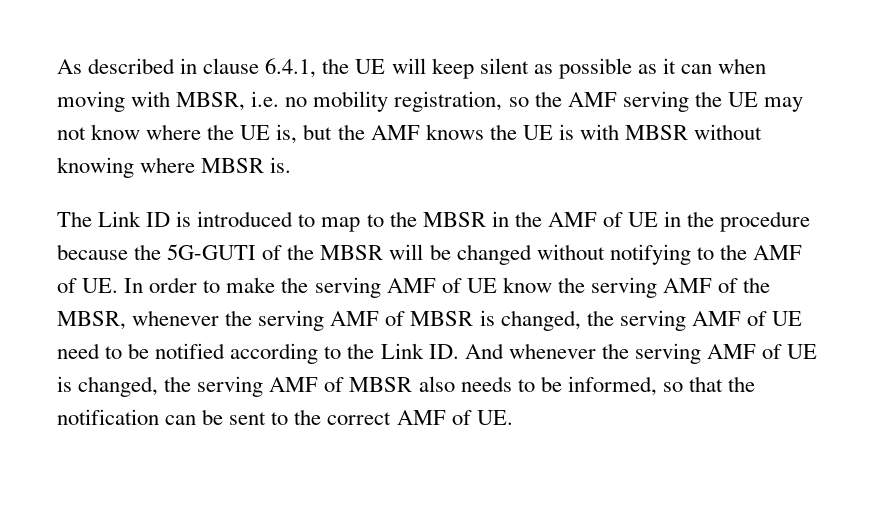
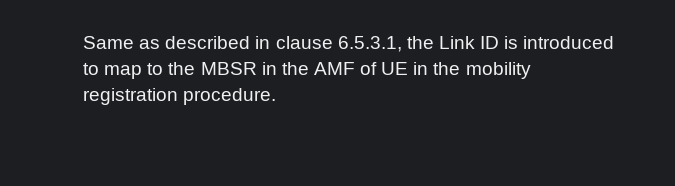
[57,59,82,74] As -> [83,36,161,49] Same as
[265,58,767,79] [57,91,803,112] [57,124,763,144] [57,157,292,178] [57,211,92,227] 6.4.1, the UE will keep silent as possible as it can when moving with MBSR, i.e. no mobility registration, so the AMF serving the UE may not know where the UE is, but the AMF knows the UE is with MBSR without knowing where MBSR is. // The -> [337,36,434,52] 6.5.3.1, the
[720,211,811,232] [57,244,802,265] [57,277,771,298] [57,310,802,331] [57,343,818,364] [57,376,756,397] [57,409,513,425] procedure because the 5G-GUTI of the MBSR will be changed without notifying to the AMF of UE. In order to make the serving AMF of UE know the serving AMF of the MBSR, whenever the serving AMF of MBSR is changed, the serving AMF of UE need to be notified according to the Link ID. And whenever the serving AMF of UE is changed, the serving AMF of MBSR also needs to be informed, so that the notification can be sent to the correct AMF of UE. -> [465,62,531,79] [83,88,277,105] mobility registration procedure.

